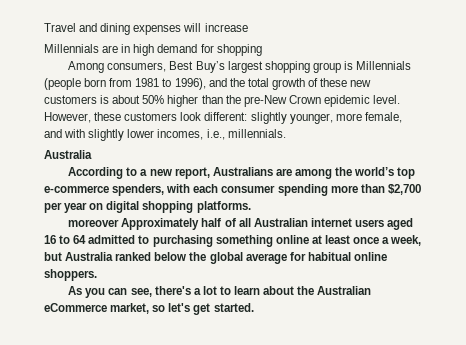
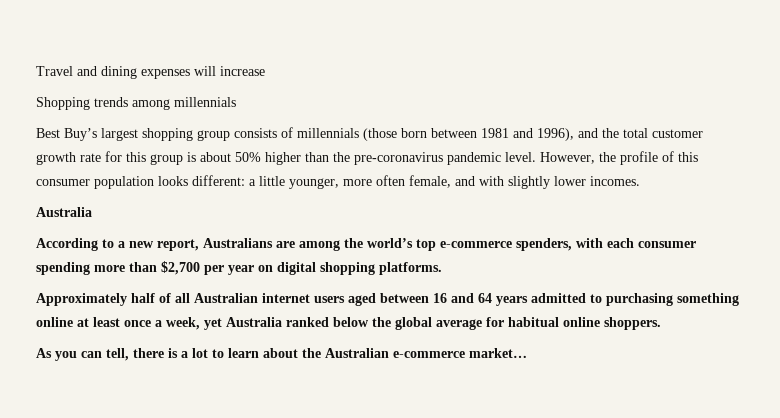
[44,44,262,56] [68,61,167,73] Millennials are in high demand for shopping // Among consumers, -> [36,97,236,110] Shopping trends among millennials //
[343,61,412,70] [44,78,372,90] [44,95,97,104] is Millennials (people born from 1981 to 1996), and the total growth of these new customers -> [234,127,703,141] [36,151,183,165] consists of millennials (those born between 1981 and 1996), and the total customer growth rate for this group
[243,95,401,107] [44,112,287,124] pre-New Crown epidemic level. However, these customers look different: slightly -> [354,151,698,165] [36,175,285,189] pre-coronavirus pandemic level. However, the profile of this consumer population looks different: a little
(362, 117) none -> [376,175,405,186] often
[157,129,286,140] incomes, i.e., millennials. -> [590,176,640,186] incomes.
[68,219,120,227] moreover -> (442, 268) none
[44,235,87,244] 16 to 64 -> [380,293,528,306] between 16 and 64 years
[44,252,62,261] but -> [204,318,222,330] yet
[130,286,191,297] see, there's -> [106,348,178,361] tell, there is
[44,303,254,315] eCommerce market, so let's get started. -> [393,348,527,358] e-commerce market…

